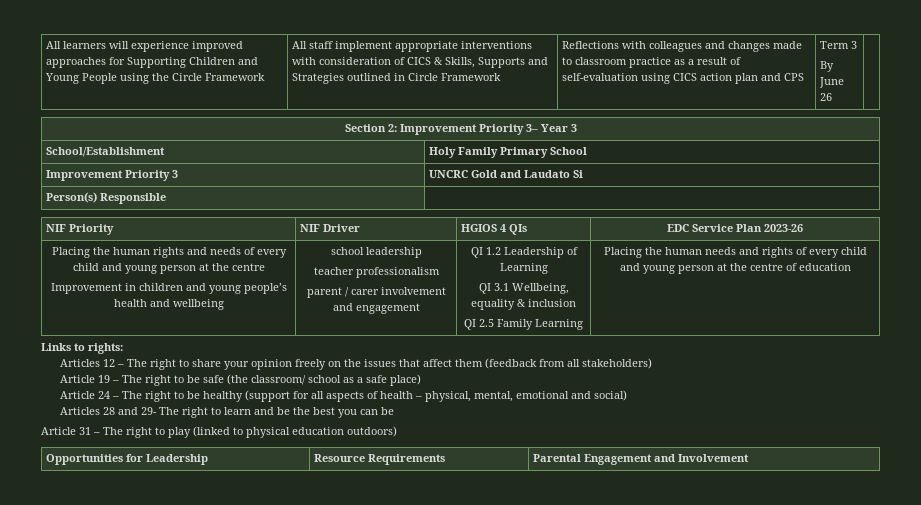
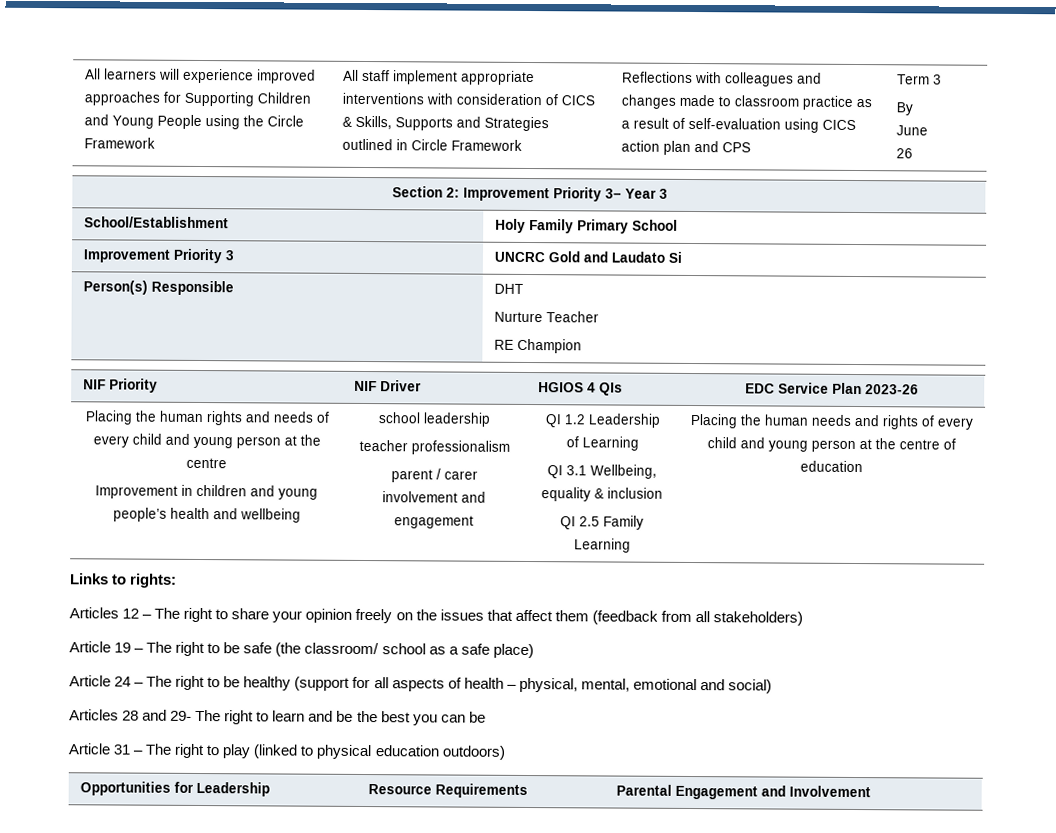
(167, 198) none -> [493,283,523,294] [493,311,599,323] [493,338,582,354] DHT // Nurture Teacher // RE Champion

